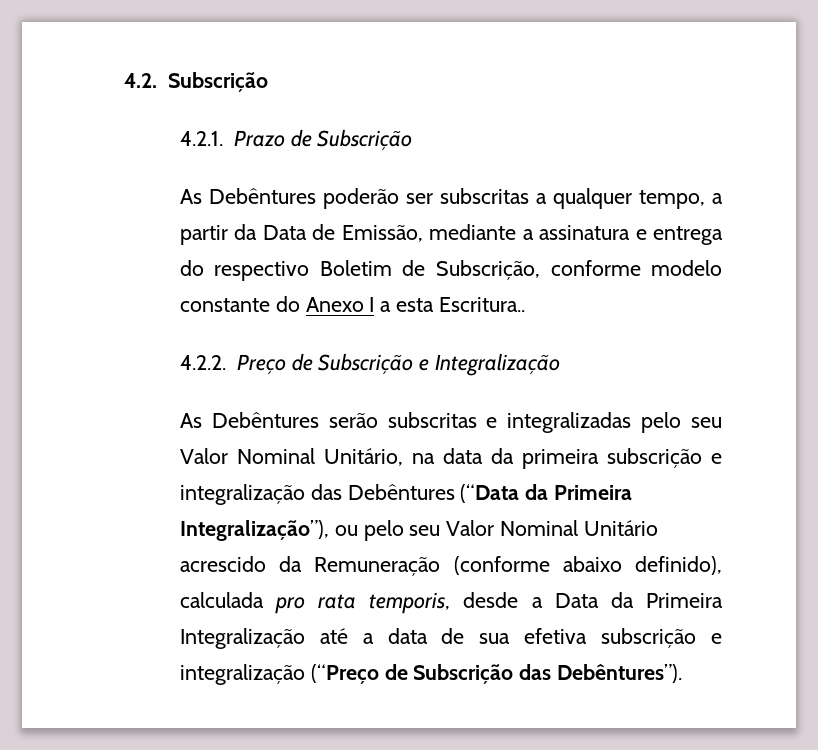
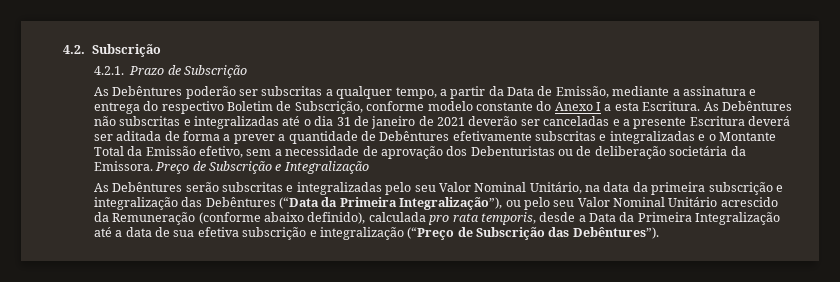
[438,297,525,312] [179,355,226,370] Escritura.. // 4.2.2. -> [642,101,792,111] [93,116,791,129] [93,131,776,144] [93,146,746,159] [93,161,153,171] Escritura. As Debêntures não subscritas e integralizadas até o dia 31 de janeiro de 2021 deverão ser canceladas e a presente Escritura deverá ser aditada de forma a prever a quantidade de Debêntures efetivamente subscritas e integralizadas e o Montante Total da Emissão efetivo, sem a necessidade de aprovação dos Debenturistas ou de deliberação societária da Emissora.

